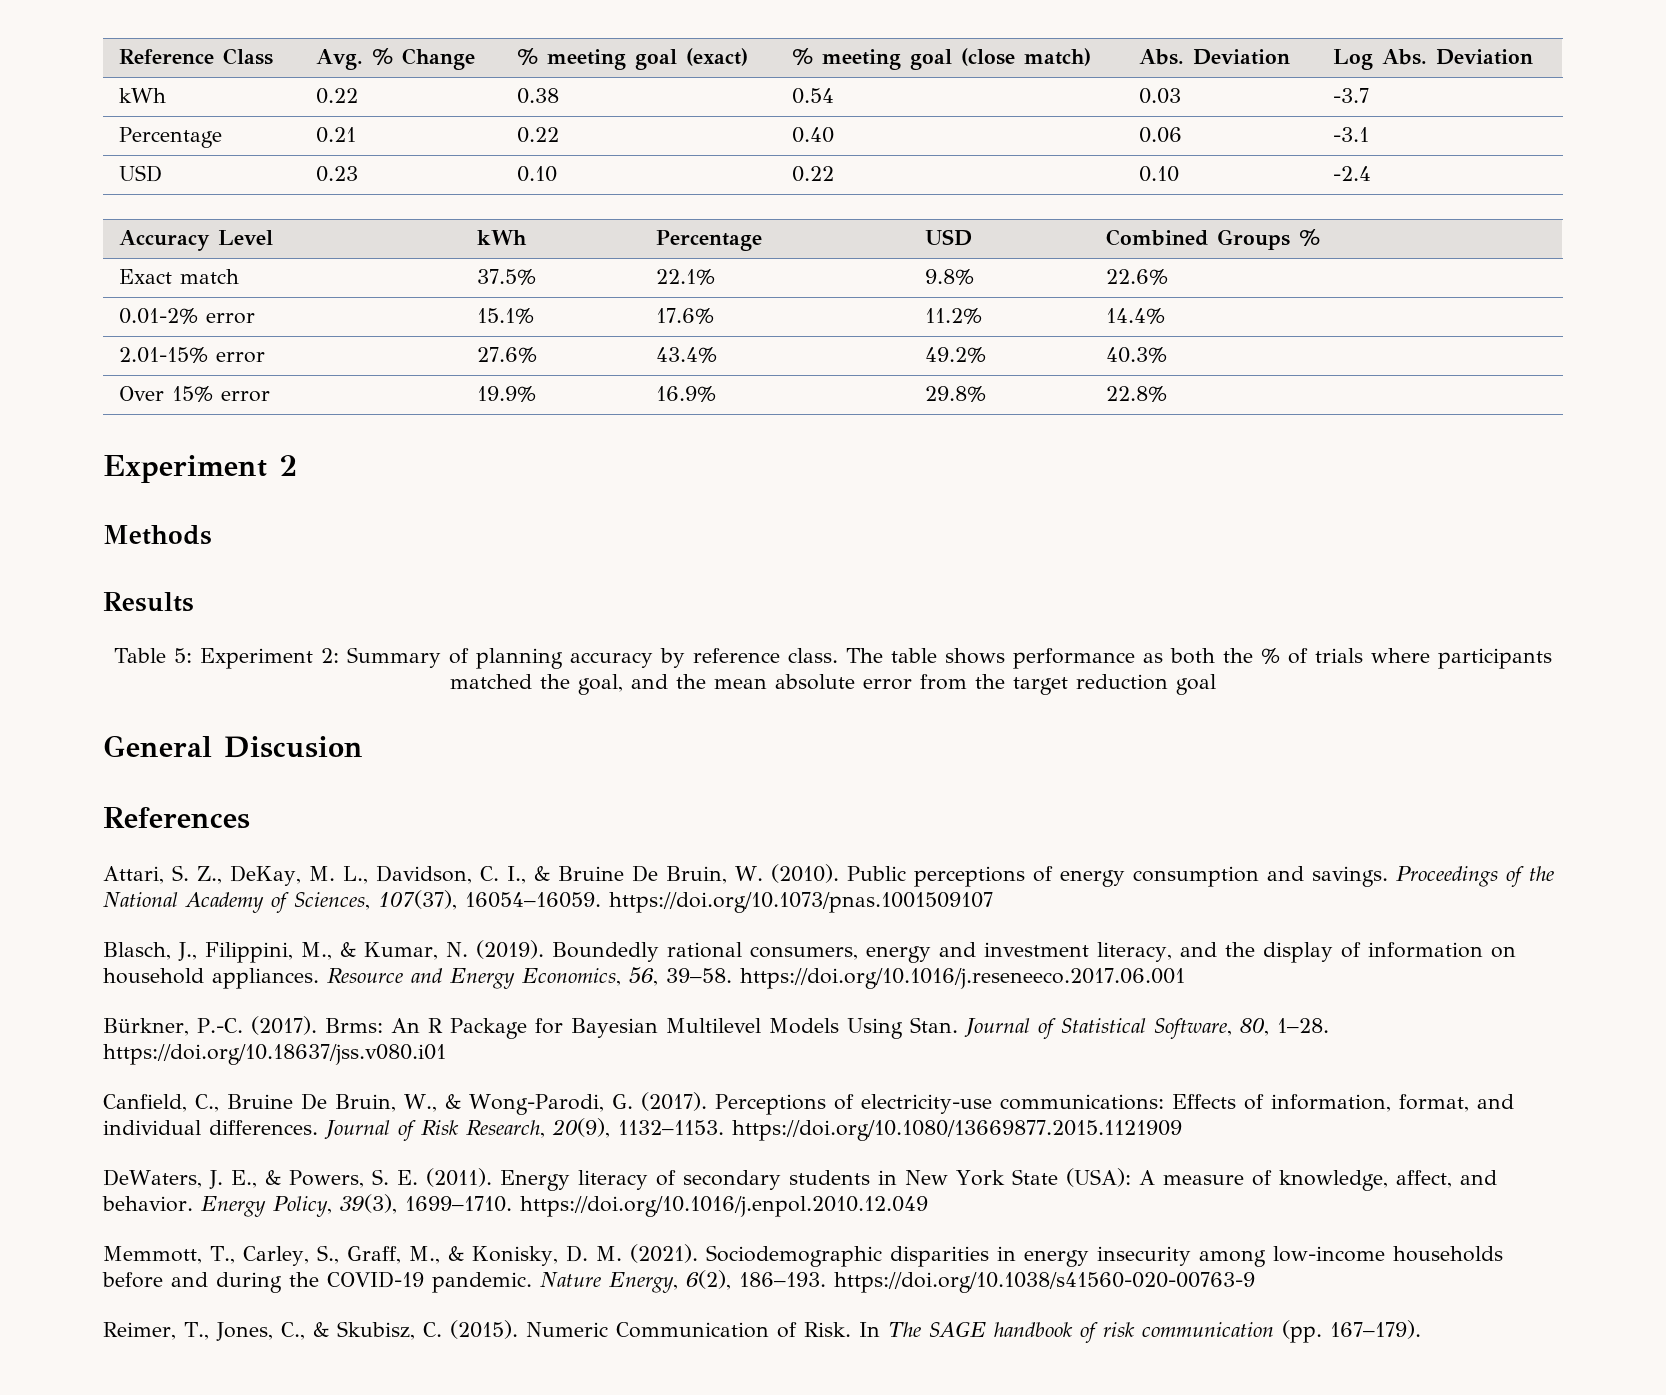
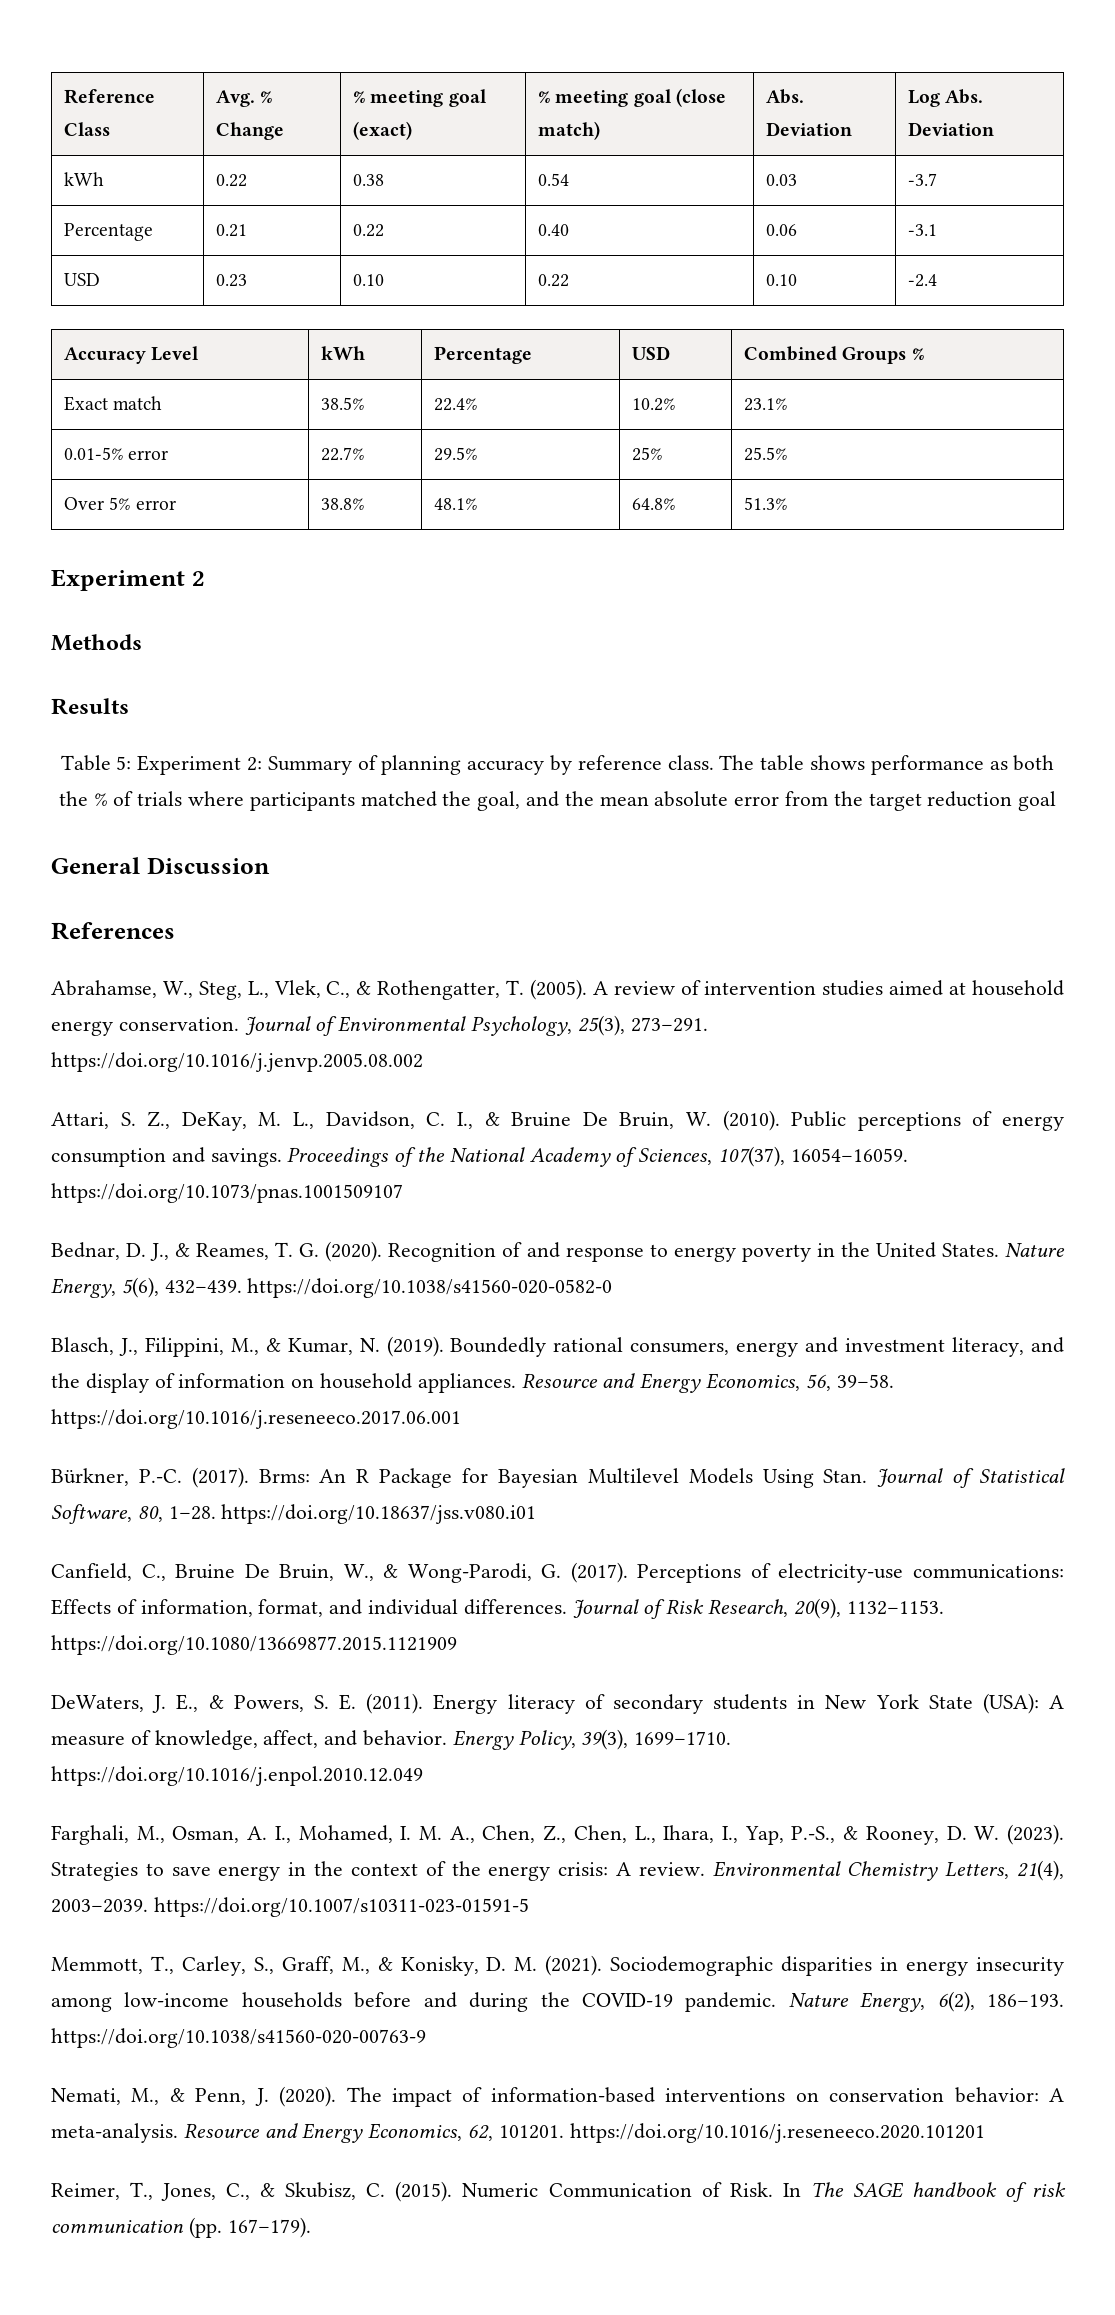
[477,269,537,285] [656,269,716,285] [925,269,975,285] [1106,269,1169,285] [119,308,256,324] [477,308,535,324] [656,308,715,324] [925,308,983,324] [1106,308,1166,324] [119,347,266,363] [477,347,538,363] [656,347,718,363] [925,347,987,363] [1106,347,1168,363] [119,386,271,402] [477,386,537,402] [656,386,717,402] [925,386,987,402] [1106,386,1168,402] 37.5% | 22.1% | 9.8% | 22.6% // 0.01-2% error | 15.1% | 17.6% | 11.2% | 14.4% // 2.01-15% error | 27.6% | 43.4% | 49.2% | 40.3% // Over 15% error | 19.9% | 16.9% | 29.8% | 22.8% -> [321,397,365,410] [434,398,478,411] [632,398,676,411] [744,398,788,411] [64,447,169,460] [321,447,365,461] [434,447,478,461] [632,447,663,461] [744,447,788,461] [64,497,176,510] [321,498,365,510] [434,498,478,510] [632,498,676,510] [744,497,788,510] 38.5% | 22.4% | 10.2% | 23.1% // 0.01-5% error | 22.7% | 29.5% | 25% | 25.5% // Over 5% error | 38.8% | 48.1% | 64.8% | 51.3%
[224,736,363,758] Discusion -> [146,857,270,874] Discussion
(250, 818) none -> [51,979,1064,1000] [51,1015,708,1036] [51,1052,423,1072] // Abrahamse, W., Steg, L., Vlek, C., & Rothengatter, T. (2005). A review of intervention studies aimed at household energy conservation. Journal of Environmental Psychology, 25(3), 273–291. https://doi.org/10.1016/j.jenvp.2005.08.002
(993, 902) none -> [51,1241,1065,1262] [51,1277,613,1298] // Bednar, D. J., & Reames, T. G. (2020). Recognition of and response to energy poverty in the United States. Nature Energy, 5(6), 432–439. https://doi.org/10.1038/s41560-020-0582-0
(928, 1206) none -> [51,1824,1064,1845] [51,1860,1064,1881] [51,1897,529,1917] // Farghali, M., Osman, A. I., Mohamed, I. M. A., Chen, Z., Chen, L., Ihara, I., Yap, P.-S., & Rooney, D. W. (2023). Strategies to save energy in the context of the energy crisis: A review. Environmental Chemistry Letters, 21(4), 2003–2039. https://doi.org/10.1007/s10311-023-01591-5
(1255, 1282) none -> [51,2086,1064,2107] [51,2123,985,2143] // Nemati, M., & Penn, J. (2020). The impact of information-based interventions on conservation behavior: A meta-analysis. Resource and Energy Economics, 62, 101201. https://doi.org/10.1016/j.reseneeco.2020.101201

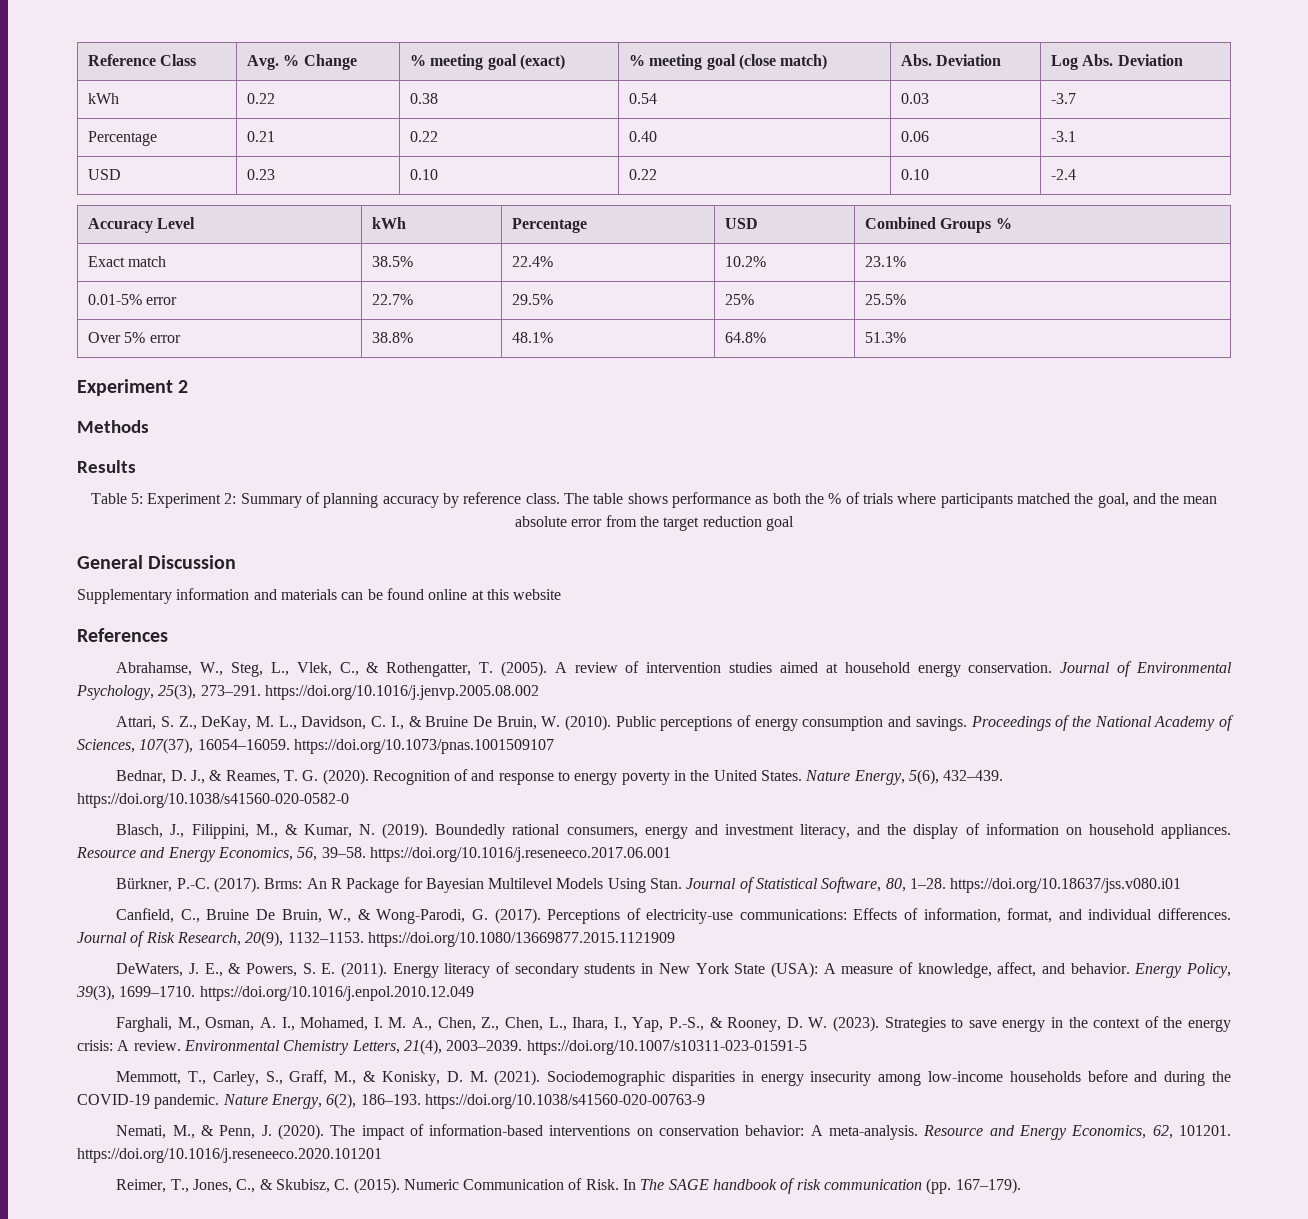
(270, 865) none -> [77,588,562,604] // Supplementary information and materials can be found online at this website

